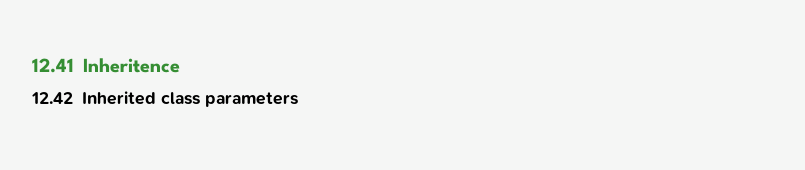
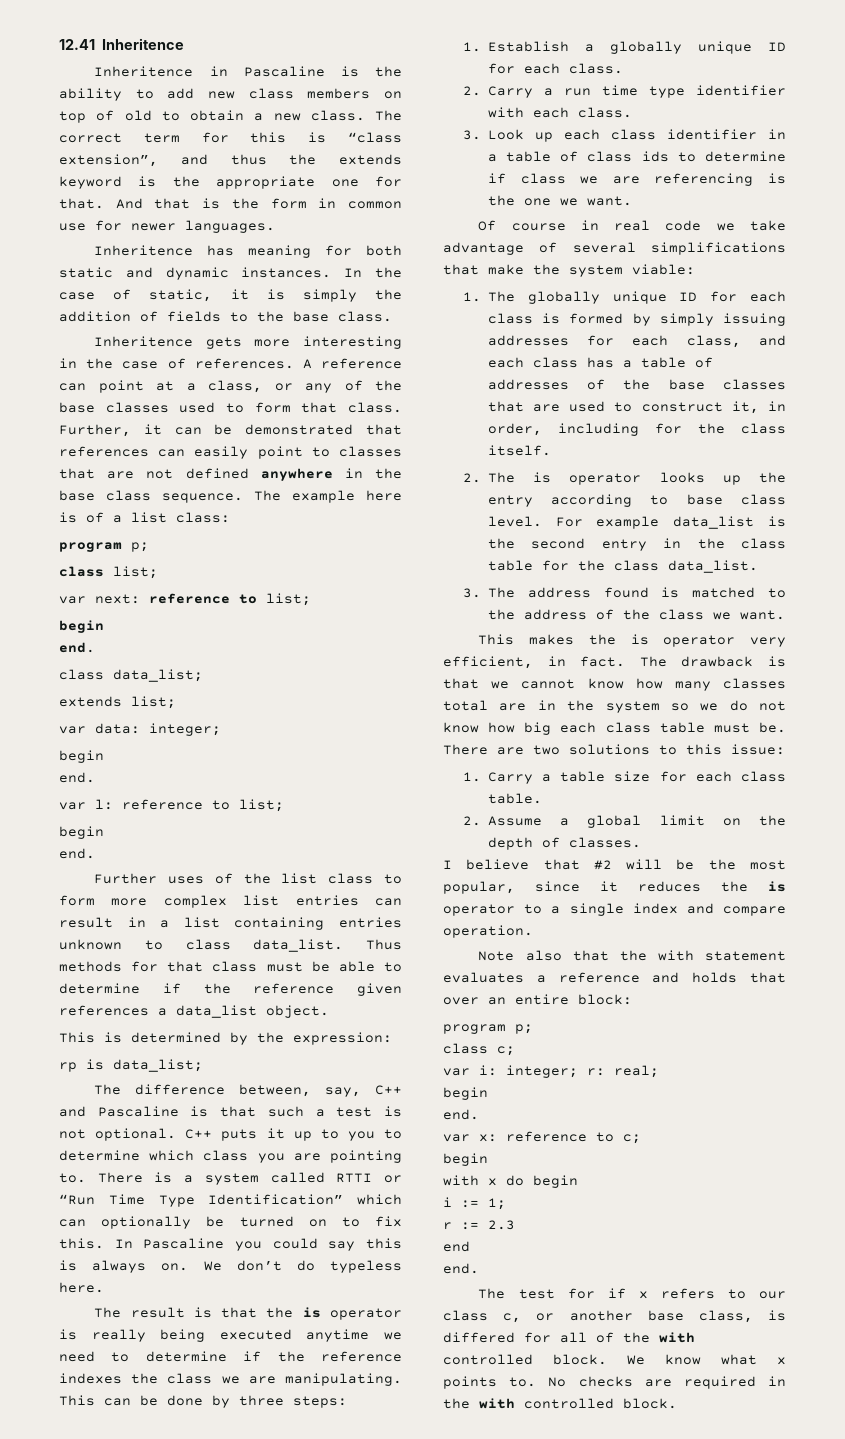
[31,91,298,107] 12.42 Inherited class parameters -> [94,66,403,77] [59,88,402,101] [59,110,402,123] [59,132,403,143] [59,154,402,167] [59,176,402,189] [59,198,403,209] [59,220,275,233] [94,245,403,258] [59,267,402,280] [59,289,402,302] [59,311,392,322] [94,336,402,349] [59,358,402,369] [59,380,402,393] [59,402,402,413] [59,424,403,437] [59,446,402,459] [59,468,402,481] [59,490,402,503] [59,512,230,523] [59,542,149,552] [59,566,158,579] [59,593,311,606] [59,620,104,633] [59,642,95,653] [59,669,203,682] [59,696,176,709] [59,723,221,736] [59,750,104,763] [59,772,95,783] [59,799,284,812] [59,826,104,839] [59,848,95,859] [94,873,402,884] [59,895,402,908] [59,917,402,930] [59,939,402,952] [59,961,402,972] [59,983,402,996] [59,1005,329,1018] [59,1032,392,1045] [59,1059,203,1072] [94,1084,403,1097] [59,1106,403,1117] [59,1128,402,1141] [59,1150,402,1163] [59,1172,403,1185] [59,1194,402,1207] [59,1216,402,1229] [59,1238,402,1251] [59,1260,402,1273] [59,1282,104,1293] [94,1307,402,1320] [59,1329,402,1342] [59,1351,402,1362] [59,1373,402,1386] [59,1395,347,1408] [462,41,786,54] [487,63,623,74] [462,85,786,98] [487,107,632,118] [462,129,786,142] [487,151,786,162] [487,173,786,186] [487,195,632,206] [478,220,786,231] [443,242,786,255] [443,264,695,277] [462,291,786,304] [487,313,786,326] [487,335,786,348] [487,357,713,368] [487,379,786,390] [487,401,786,414] [487,423,786,436] [487,445,551,456] [462,472,786,485] [487,494,786,507] [487,516,786,529] [487,538,786,551] [487,560,758,573] [462,587,786,598] [487,609,785,620] [478,634,786,647] [443,656,786,669] [443,678,786,691] [443,700,786,713] [443,722,786,735] [443,744,785,755] [462,771,786,784] [487,793,542,804] [462,815,786,828] [487,837,641,850] [443,859,786,870] [443,881,786,894] [443,903,786,916] [443,925,533,938] [478,950,786,961] [443,972,786,983] [443,994,632,1005] [443,1024,533,1034] [443,1043,515,1056] [443,1065,659,1078] [443,1087,488,1100] [443,1109,479,1120] [443,1131,641,1144] [443,1153,488,1166] [443,1175,578,1188] [443,1197,506,1210] [443,1220,515,1230] [443,1241,470,1252] [443,1263,479,1274] [478,1288,786,1299] [443,1310,786,1323] [443,1332,695,1343] [443,1354,786,1365] [443,1376,786,1389] [443,1398,677,1409] Inheritence in Pascaline is the ability to add new class members on top of old to obtain a new class. The correct term for this is “class extension”, and thus the extends keyword is the appropriate one for that. And that is the form in common use for newer languages. // Inheritence has meaning for both static and dynamic instances. In the case of static, it is simply the addition of fields to the base class. // Inheritence gets more interesting in the case of references. A reference can point at a class, or any of the base classes used to form that class. Further, it can be demonstrated that references can easily point to classes that are not defined anywhere in the base class sequence. The example here is of a list class: // program p; // class list; // var next: reference to list; // begin // end. // class data_list; // extends list; // var data: integer; // begin // end. // var l: reference to list; // begin // end. // Further uses of the list class to form more complex list entries can result in a list containing entries unknown to class data_list. Thus methods for that class must be able to determine if the reference given references a data_list object. // This is determined by the expression: // rp is data_list; // The difference between, say, C++ and Pascaline is that such a test is not optional. C++ puts it up to you to determine which class you are pointing to. There is a system called RTTI or “Run Time Type Identification” which can optionally be turned on to fix this. In Pascaline you could say this is always on. We don’t do typeless here. // The result is that the is operator is really being executed anytime we need to determine if the reference indexes the class we are manipulating. This can be done by three steps: // 1. Establish a globally unique ID for each class. // 2. Carry a run time type identifier with each class. // 3. Look up each class identifier in a table of class ids to determine if class we are referencing is the one we want. // Of course in real code we take advantage of several simplifications that make the system viable: // 1. The globally unique ID for each class is formed by simply issuing addresses for each class, and each class has a table of addresses of the base classes that are used to construct it, in order, including for the class itself. // 2. The is operator looks up the entry according to base class level. For example data_list is the second entry in the class table for the class data_list. // 3. The address found is matched to the address of the class we want. // This makes the is operator very efficient, in fact. The drawback is that we cannot know how many classes total are in the system so we do not know how big each class table must be. There are two solutions to this issue: // 1. Carry a table size for each class table. // 2. Assume a global limit on the depth of classes. // I believe that #2 will be the most popular, since it reduces the is operator to a single index and compare operation. // Note also that the with statement evaluates a reference and holds that over an entire block: // program p; // class c; // var i: integer; r: real; // begin // end. // var x: reference to c; // begin // with x do begin // i := 1; // r := 2.3 // end // end. // The test for if x refers to our class c, or another base class, is differed for all of the with controlled block. We know what x points to. No checks are required in the with controlled block.

